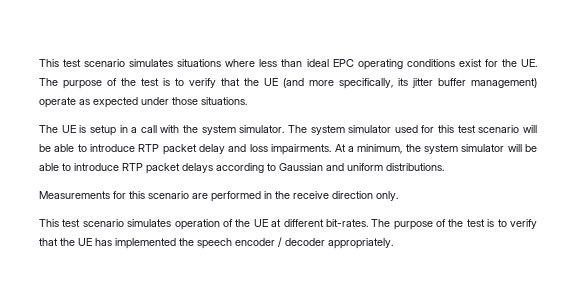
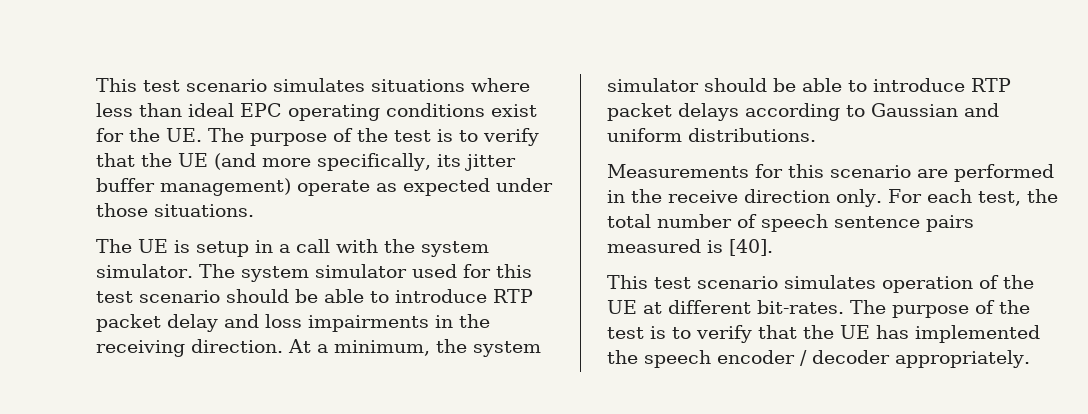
[523,125,538,133] will -> [226,289,289,303] should
[271,144,332,155] impairments. -> [308,314,490,332] [96,339,283,357] impairments in the receiving direction.
[507,144,522,152] will -> [704,78,767,92] should
(398, 196) none -> [887,189,1058,206] [607,214,974,232] [607,239,773,256] For each test, the total number of speech sentence pairs measured is [40].

